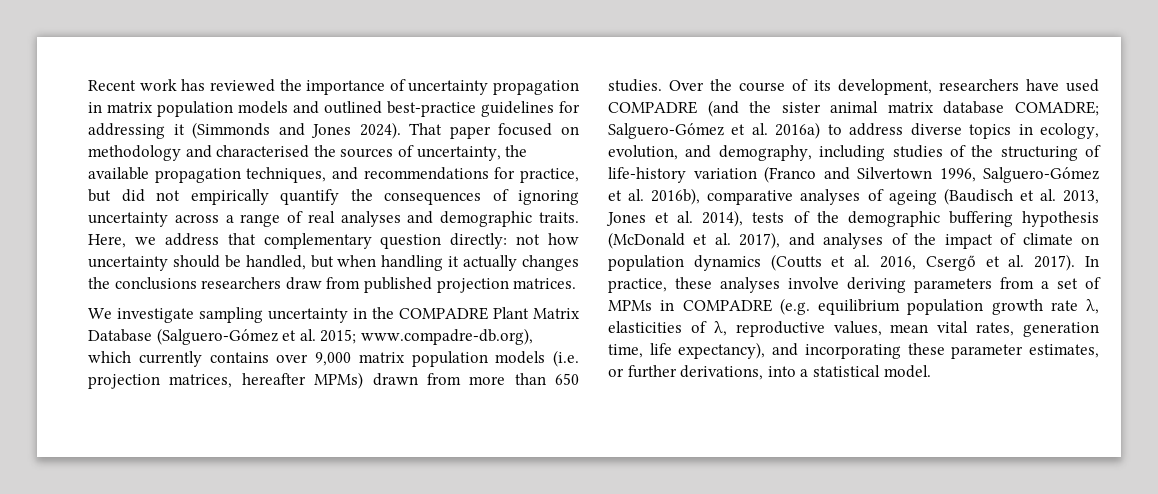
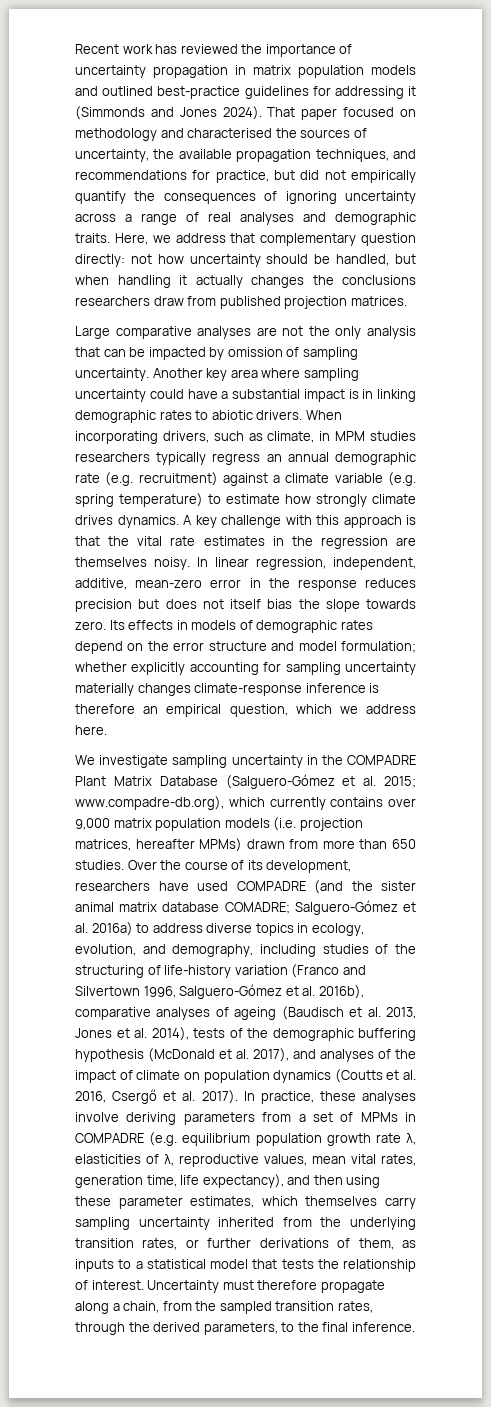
(577, 283) none -> [75,326,416,339] [75,347,358,360] [75,368,359,381] [75,389,416,402] [75,410,342,423] [75,431,416,444] [75,452,416,465] [75,472,416,486] [75,493,416,507] [75,515,416,528] [75,536,416,549] [75,557,416,570] [75,578,416,591] [75,599,416,612] [75,620,373,633] [75,641,416,654] [75,662,416,675] [75,683,380,696] [75,704,416,717] [75,725,107,735] // Large comparative analyses are not the only analysis that can be impacted by omission of sampling uncertainty. Another key area where sampling uncertainty could have a substantial impact is in linking demographic rates to abiotic drivers. When incorporating drivers, such as climate, in MPM studies researchers typically regress an annual demographic rate (e.g. recruitment) against a climate variable (e.g. spring temperature) to estimate how strongly climate drives dynamics. A key challenge with this approach is that the vital rate estimates in the regression are themselves noisy. In linear regression, independent, additive, mean-zero error in the response reduces precision but does not itself bias the slope towards zero. Its effects in models of demographic rates depend on the error structure and model formulation; whether explicitly accounting for sampling uncertainty materially changes climate-response inference is therefore an empirical question, which we address here.
[804,344,901,359] incorporating -> [313,1175,381,1188] then using
[608,365,931,380] or further derivations, into a statistical model. -> [261,1196,416,1209] [75,1217,416,1230] [75,1238,417,1250] [75,1259,416,1272] [75,1280,385,1293] [75,1301,373,1314] [75,1322,415,1335] which themselves carry sampling uncertainty inherited from the underlying transition rates, or further derivations of them, as inputs to a statistical model that tests the relationship of interest. Uncertainty must therefore propagate along a chain, from the sampled transition rates, through the derived parameters, to the final inference.

